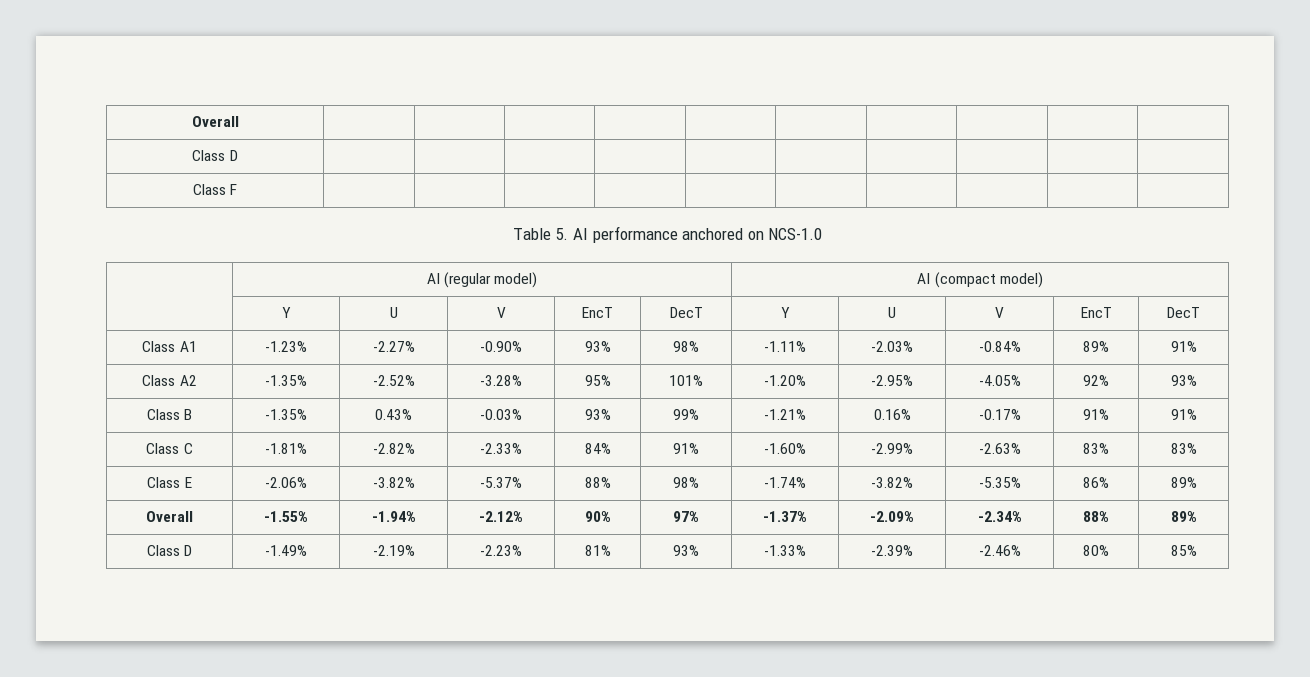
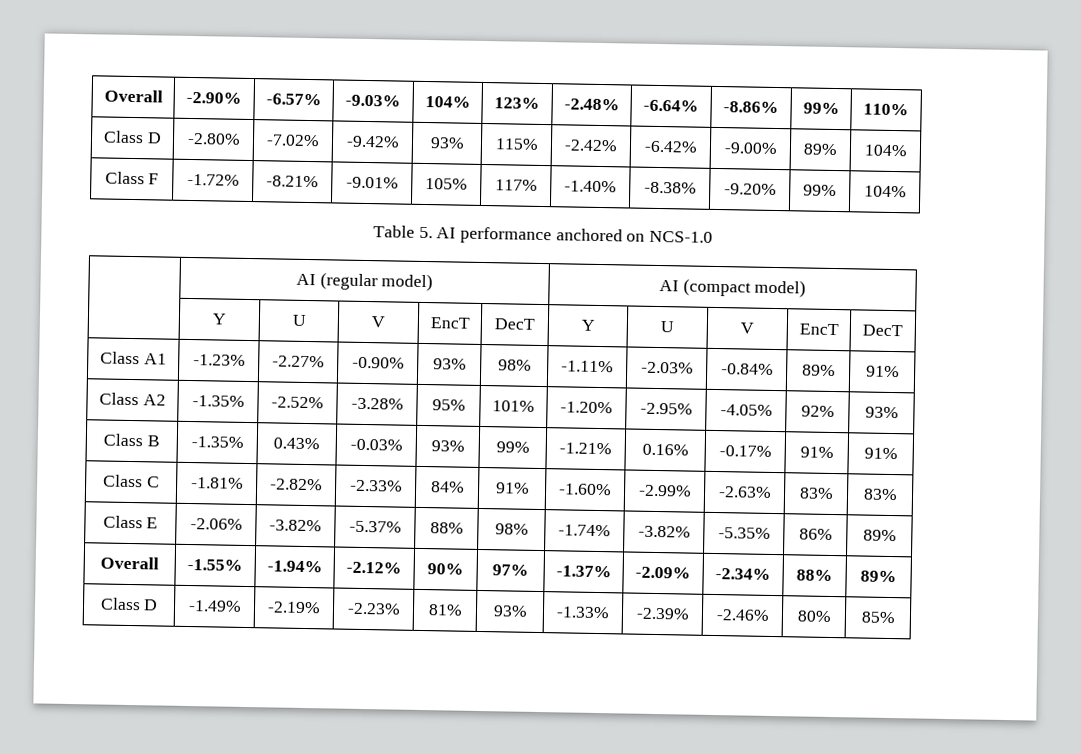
[191,116,239,127] [192,150,238,161] [192,184,238,195] Overall | | | | | | | | | | // Class D | | | | | | | | | | // Class F | | | | | | | | | | -> [103,89,163,103] [186,91,242,104] [265,93,322,106] [345,94,401,107] [424,95,471,108] [494,97,540,109] [563,98,620,111] [643,99,699,112] [723,101,779,114] [802,102,840,115] [863,103,909,116] [103,130,162,144] [186,132,241,145] [266,134,320,147] [345,135,400,148] [429,137,465,149] [494,138,539,150] [564,139,618,152] [643,140,698,153] [723,142,778,155] [803,143,838,156] [863,144,908,157] [104,171,160,185] [186,173,240,186] [266,175,319,188] [345,176,399,189] [425,178,468,190] [494,179,538,191] [564,180,617,193] [643,181,697,194] [723,183,777,196] [803,184,837,197] [863,185,907,198] Overall | -2.90% | -6.57% | -9.03% | 104% | 123% | -2.48% | -6.64% | -8.86% | 99% | 110% // Class D | -2.80% | -7.02% | -9.42% | 93% | 115% | -2.42% | -6.42% | -9.00% | 89% | 104% // Class F | -1.72% | -8.21% | -9.01% | 105% | 117% | -1.40% | -8.38% | -9.20% | 99% | 104%

